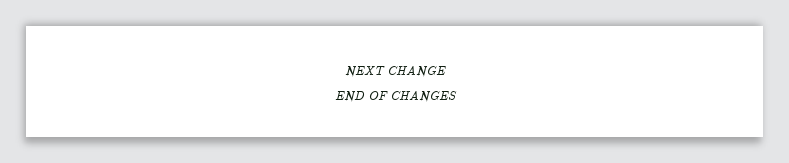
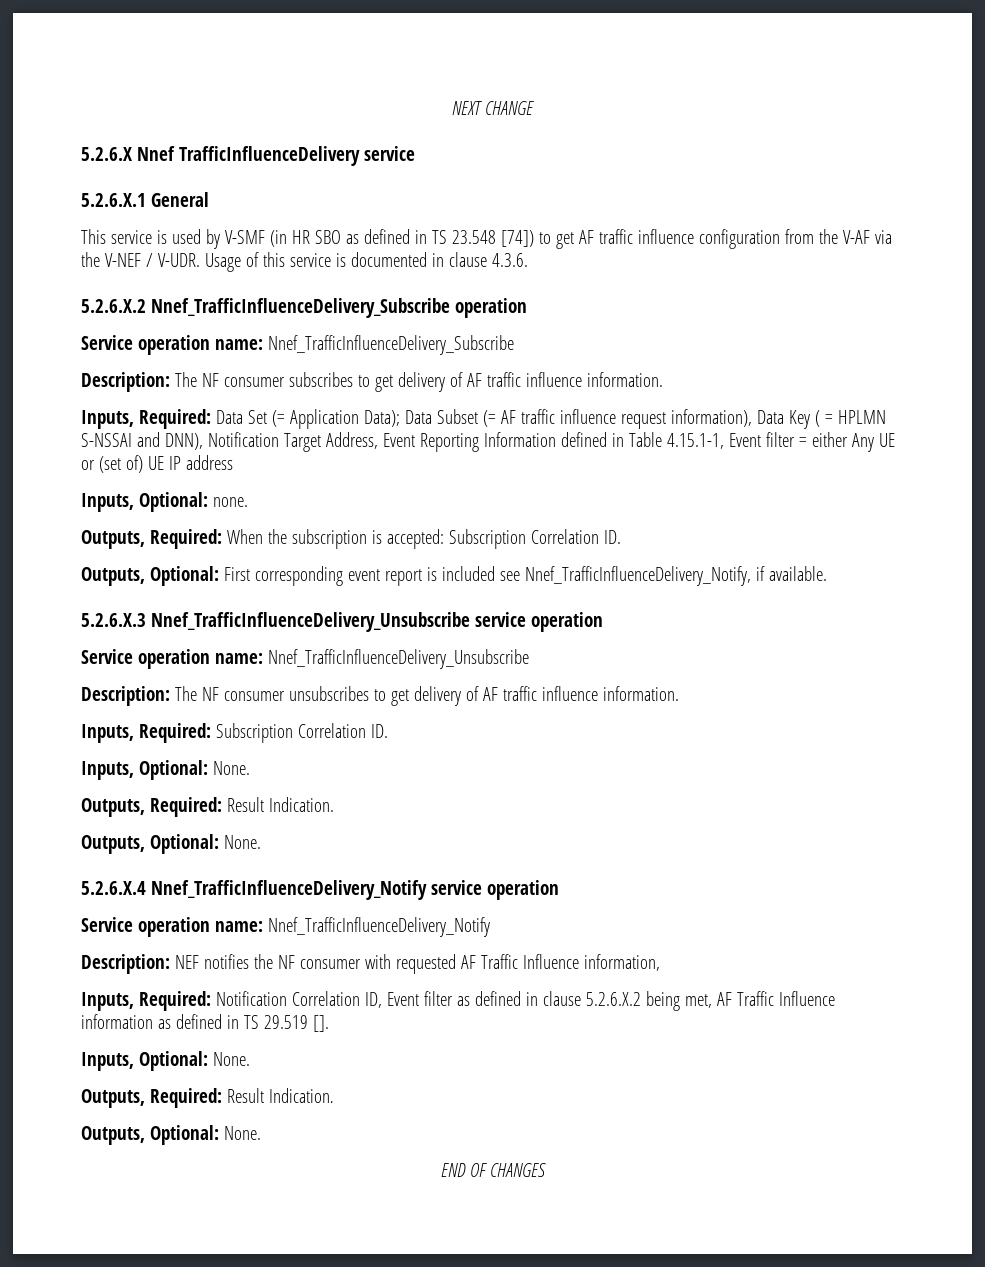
(446, 71) none -> [81,146,415,166] [81,192,209,207] [81,229,892,249] [81,252,528,272] [81,298,527,318] [81,335,514,355] [81,372,663,392] [81,409,886,429] [81,432,895,452] [81,455,233,473] [81,492,248,512] [81,529,621,549] [81,566,827,586] [81,612,603,632] [81,649,529,669] [81,686,679,706] [81,723,388,743] [81,760,250,780] [81,797,334,817] [81,834,261,854] [81,880,559,900] [81,917,490,937] [81,954,660,974] [81,991,835,1011] [81,1014,329,1032] [81,1051,250,1071] [81,1088,334,1108] [81,1125,261,1145] // 5.2.6.X Nnef TrafficInfluenceDelivery service // 5.2.6.X.1 General // This service is used by V-SMF (in HR SBO as defined in TS 23.548 [74]) to get AF traffic influence configuration from the V-AF via the V-NEF / V-UDR. Usage of this service is documented in clause 4.3.6. // 5.2.6.X.2 Nnef_TrafficInfluenceDelivery_Subscribe operation // Service operation name: Nnef_TrafficInfluenceDelivery_Subscribe // Description: The NF consumer subscribes to get delivery of AF traffic influence information. // Inputs, Required: Data Set (= Application Data); Data Subset (= AF traffic influence request information), Data Key ( = HPLMN S-NSSAI and DNN), Notification Target Address, Event Reporting Information defined in Table 4.15.1-1, Event filter = either Any UE or (set of) UE IP address // Inputs, Optional: none. // Outputs, Required: When the subscription is accepted: Subscription Correlation ID. // Outputs, Optional: First corresponding event report is included see Nnef_TrafficInfluenceDelivery_Notify, if available. // 5.2.6.X.3 Nnef_TrafficInfluenceDelivery_Unsubscribe service operation // Service operation name: Nnef_TrafficInfluenceDelivery_Unsubscribe // Description: The NF consumer unsubscribes to get delivery of AF traffic influence information. // Inputs, Required: Subscription Correlation ID. // Inputs, Optional: None. // Outputs, Required: Result Indication. // Outputs, Optional: None. // 5.2.6.X.4 Nnef_TrafficInfluenceDelivery_Notify service operation // Service operation name: Nnef_TrafficInfluenceDelivery_Notify // Description: NEF notifies the NF consumer with requested AF Traffic Influence information, // Inputs, Required: Notification Correlation ID, Event filter as defined in clause 5.2.6.X.2 being met, AF Traffic Influence information as defined in TS 29.519 []. // Inputs, Optional: None. // Outputs, Required: Result Indication. // Outputs, Optional: None.

